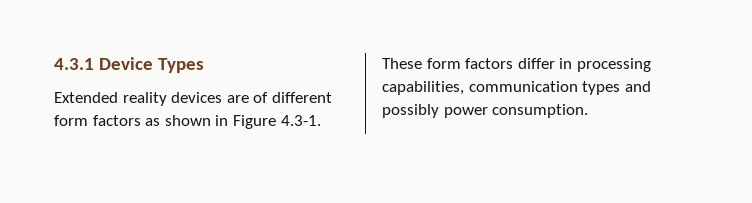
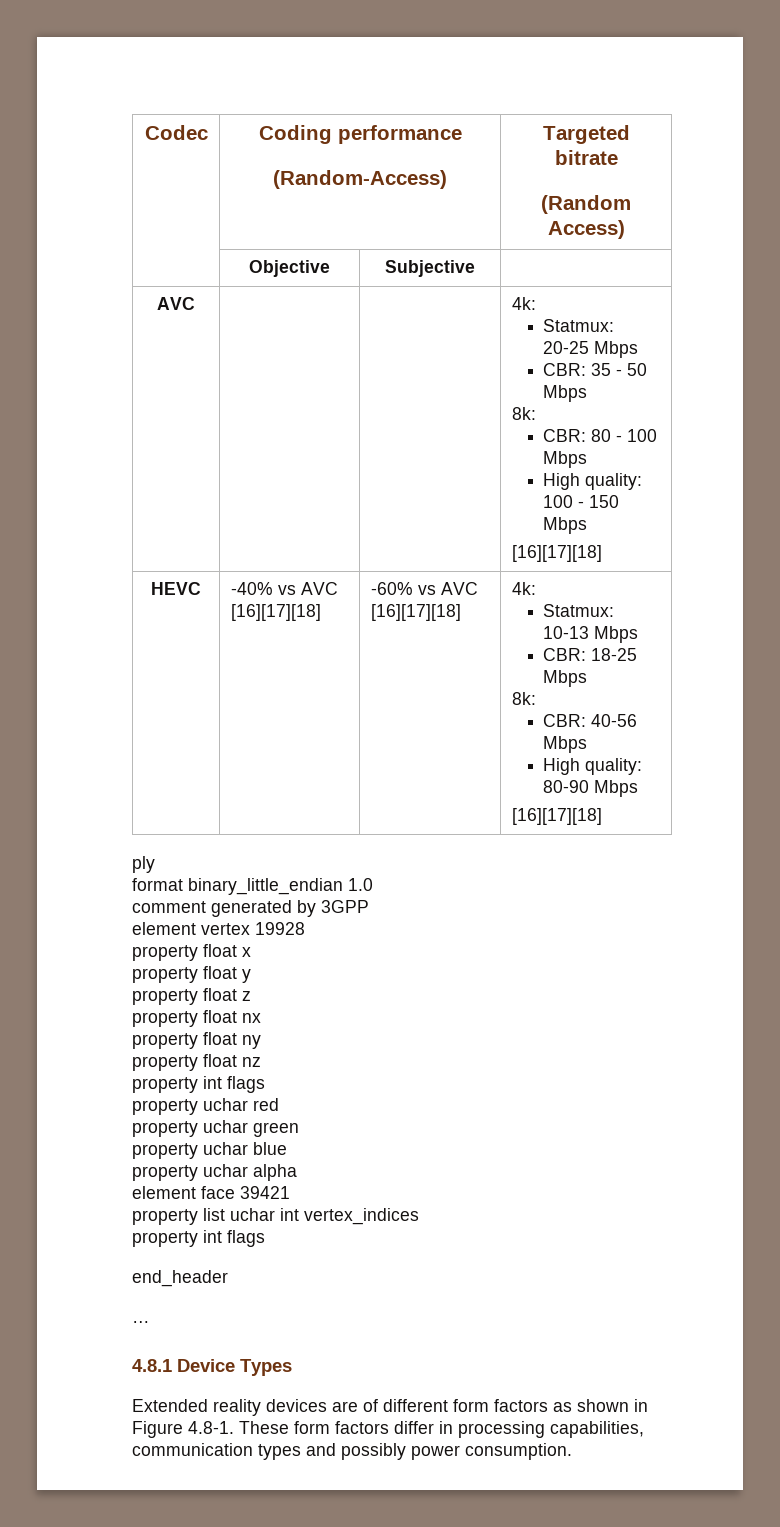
[54,58,94,70] 4.3.1 -> [144,125,208,140] [258,125,462,144] [273,170,447,189] [542,125,630,144] [554,150,618,165] [541,195,631,214] [547,220,625,239] [249,260,330,277] [385,260,475,277] [157,297,195,310] [511,297,536,310] [543,319,615,332] [543,341,639,358] [543,363,648,376] [543,385,588,402] [511,407,536,420] [543,429,658,442] [543,451,588,468] [543,473,643,490] [543,495,620,508] [543,517,588,534] [511,545,602,562] [151,582,201,595] [230,582,338,595] [230,604,321,621] [370,582,478,595] [370,604,461,621] [511,582,536,595] [543,604,615,617] [543,626,639,643] [543,648,638,661] [543,670,588,687] [511,692,536,705] [543,714,638,727] [543,736,588,753] [543,758,643,775] [543,780,639,797] [511,808,602,825] [132,856,155,873] [132,878,373,895] [132,900,369,917] [132,922,305,935] [132,944,251,961] [132,966,251,983] [132,988,251,1005] [132,1010,261,1027] [132,1032,261,1049] [132,1054,261,1071] [132,1076,265,1093] [132,1098,279,1115] [132,1120,299,1137] [132,1142,287,1159] [132,1164,297,1181] [132,1186,290,1199] [132,1208,419,1225] [132,1230,265,1247] [132,1270,228,1287] [132,1321,150,1323] [132,1359,172,1372] Codec | Coding performance // (Random-Access) | Targeted bitrate // (Random Access) // | Objective | Subjective | // AVC | | | 4k: // Statmux: 20-25 Mbps // CBR: 35 - 50 Mbps // 8k: // CBR: 80 - 100 Mbps // High quality: 100 - 150 Mbps // [16][17][18] // HEVC | -40% vs AVC [16][17][18] | -60% vs AVC [16][17][18] | 4k: // Statmux: 10-13 Mbps // CBR: 18-25 Mbps // 8k: // CBR: 40-56 Mbps // High quality: 80-90 Mbps // [16][17][18] // ply // format binary_little_endian 1.0 // comment generated by 3GPP // element vertex 19928 // property float x // property float y // property float z // property float nx // property float ny // property float nz // property int flags // property uchar red // property uchar green // property uchar blue // property uchar alpha // element face 39421 // property list uchar int vertex_indices // property int flags // end_header // … // 4.8.1
[280,115,321,126] 4.3-1. -> [188,1421,234,1434] 4.8-1.

